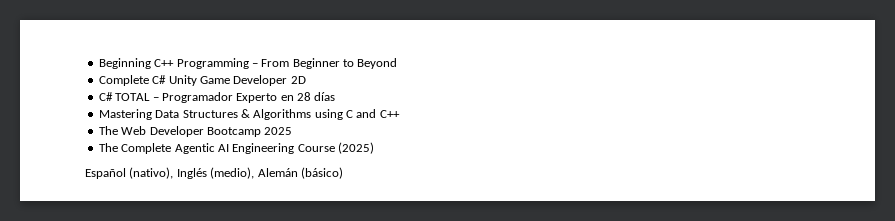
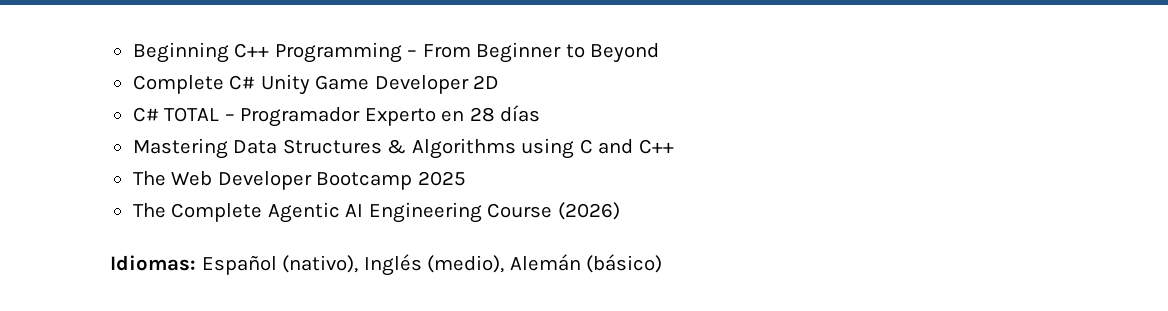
[338,142,374,154] (2025) // -> [557,202,620,220] [110,255,196,271] (2026) // Idiomas:

